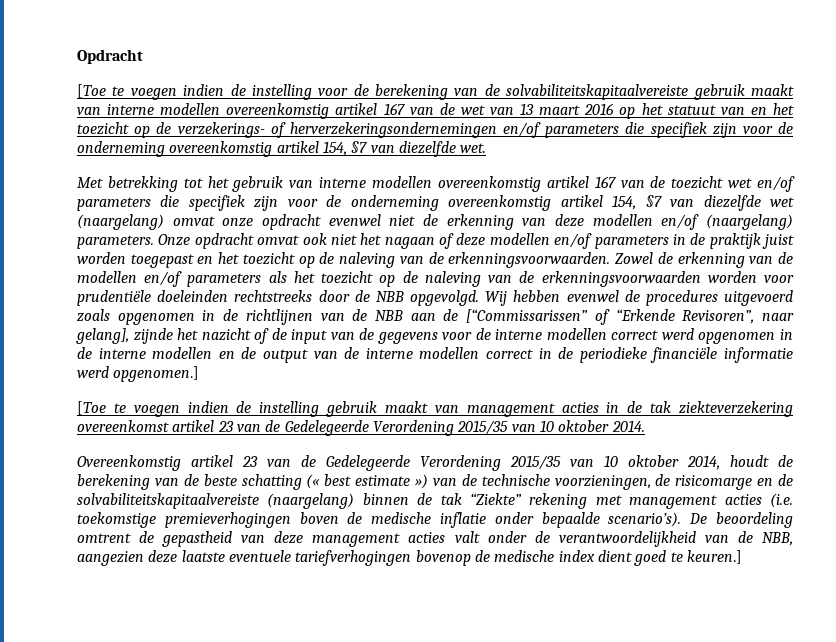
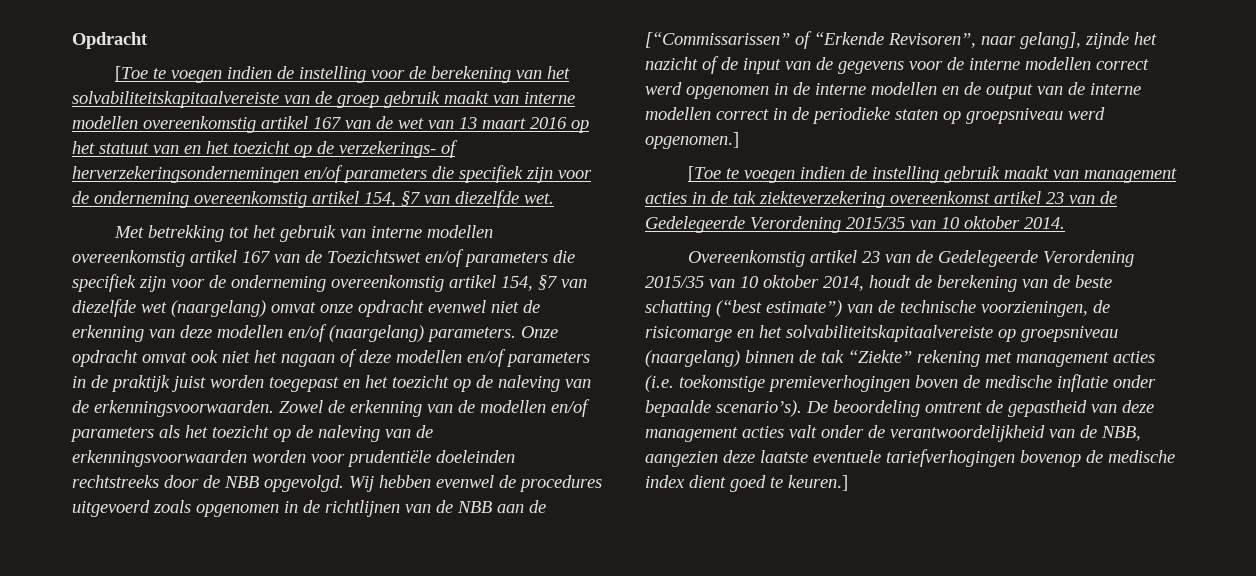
[484,84,689,100] de solvabiliteitskapitaalvereiste -> [546,66,570,79] [72,91,379,108] het solvabiliteitskapitaalvereiste van de groep
[671,176,753,189] toezicht wet -> [327,250,421,263] Toezichtswet
[650,347,794,363] financiële informatie -> [895,108,1063,124] staten op groepsniveau
[306,474,428,489] (« best estimate ») -> [716,300,842,317] (“best estimate”)
[778,474,793,486] [77,493,259,509] de solvabiliteitskapitaalvereiste -> [759,325,1118,342] het solvabiliteitskapitaalvereiste op groepsniveau

